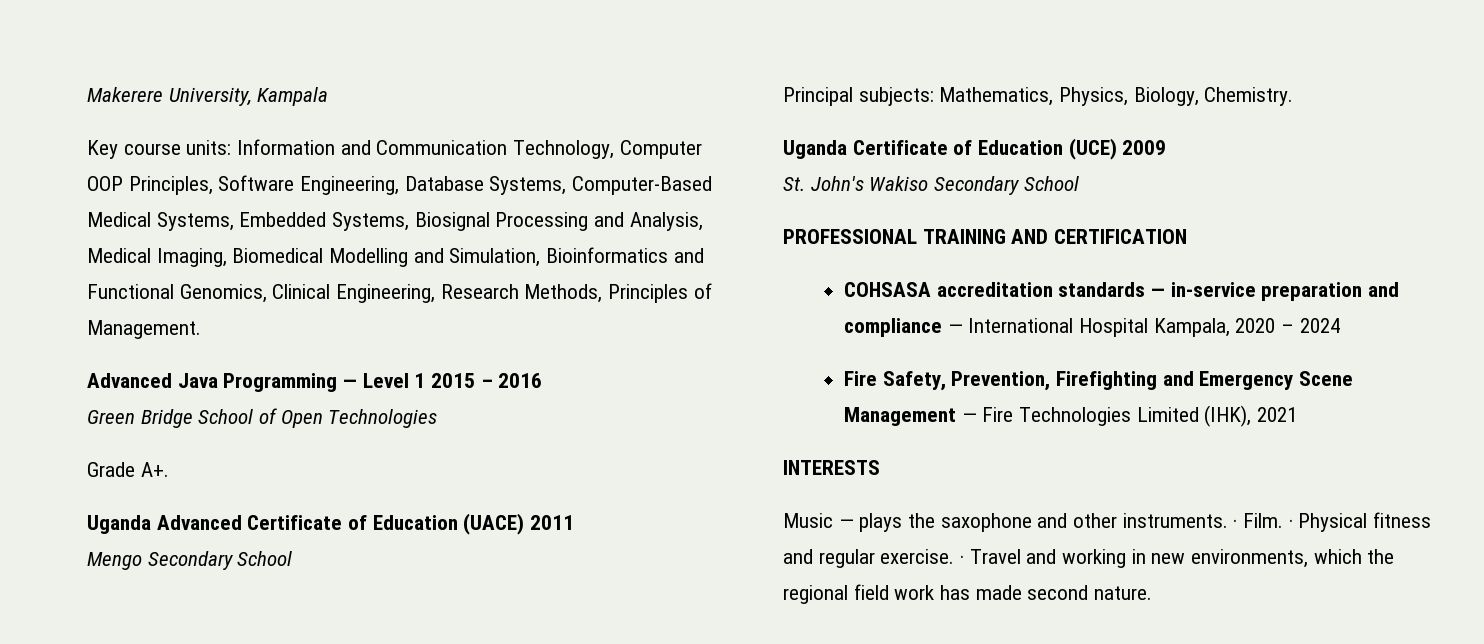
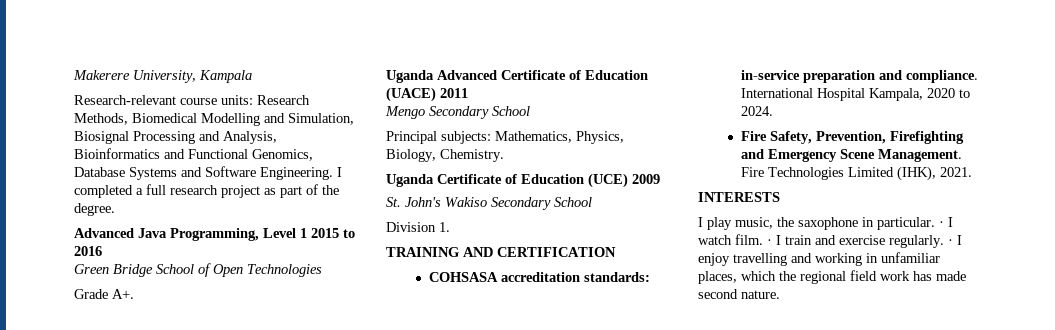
[87,140,118,159] Key -> [74,95,176,105] Research-relevant
[237,139,702,159] [87,175,713,195] [87,212,703,231] [87,247,704,267] [87,283,712,303] [87,320,201,339] Information and Communication Technology, Computer OOP Principles, Software Engineering, Database Systems, Computer-Based Medical Systems, Embedded Systems, Biosignal Processing and Analysis, Medical Imaging, Biomedical Modelling and Simulation, Bioinformatics and Functional Genomics, Clinical Engineering, Research Methods, Principles of Management. -> [257,95,310,105] [74,113,354,126] [74,131,277,144] [74,148,313,161] [74,166,342,180] [74,184,339,198] [74,203,115,216] Research Methods, Biomedical Modelling and Simulation, Biosignal Processing and Analysis, Bioinformatics and Functional Genomics, Database Systems and Software Engineering. I completed a full research project as part of the degree.
[223,373,358,392] Programming — -> [170,228,259,241] Programming,
[480,379,493,388] – -> [343,229,355,238] to
[783,229,917,244] PROFESSIONAL -> [386,222,450,232] Division 1. //
[1058,282,1165,297] standards — -> [583,272,650,282] standards:
[843,318,963,337] compliance — -> [905,70,978,83] compliance.
[1280,318,1340,333] – 2024 -> [958,89,970,98] [740,106,773,116] to 2024.
[843,407,977,426] Management — -> [877,149,962,162] Management.
[1256,407,1297,422] 2021 -> [939,167,972,177] 2021.
[783,512,1432,532] [783,549,1021,568] Music — plays the saxophone and other instruments. · Film. · Physical fitness and regular exercise. · Travel -> [698,217,953,230] [698,234,962,248] [698,253,787,266] I play music, the saxophone in particular. · I watch film. · I train and exercise regularly. · I enjoy travelling
[1151,549,1309,568] new environments, -> [881,252,940,263] [698,271,737,284] unfamiliar places,

